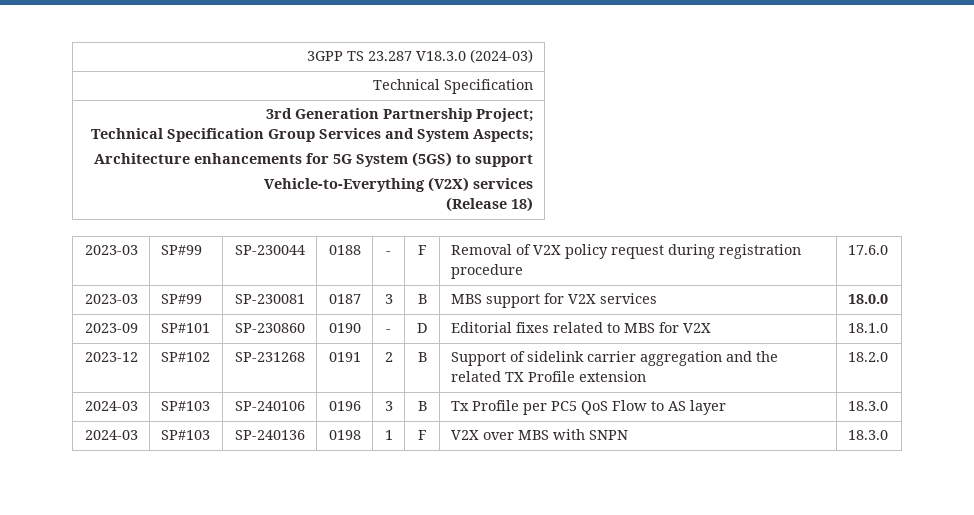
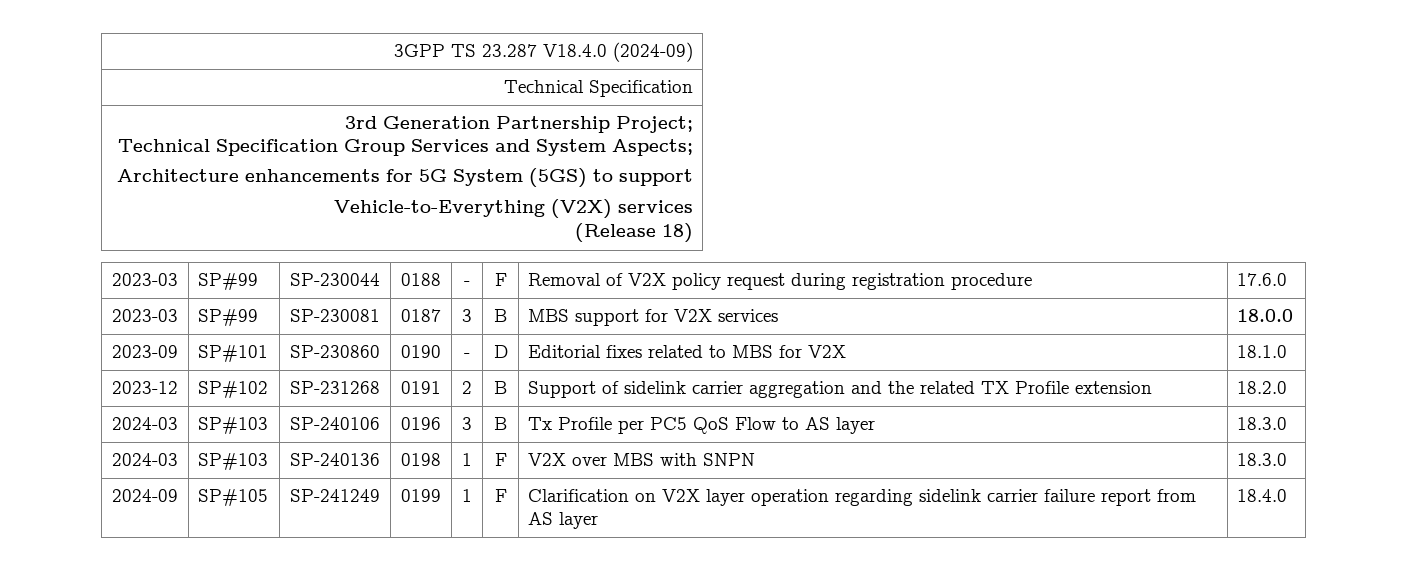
[416,49,534,63] V18.3.0 (2024-03) -> [542,42,693,62] V18.4.0 (2024-09)
(888, 435) none -> [112,489,178,502] [198,489,269,506] [290,489,380,502] [401,489,441,502] [462,489,472,502] [494,489,507,502] [528,489,1197,506] [528,512,599,529] [1237,489,1288,502] // 2024-09 | SP#105 | SP-241249 | 0199 | 1 | F | Clarification on V2X layer operation regarding sidelink carrier failure report from AS layer | 18.4.0

